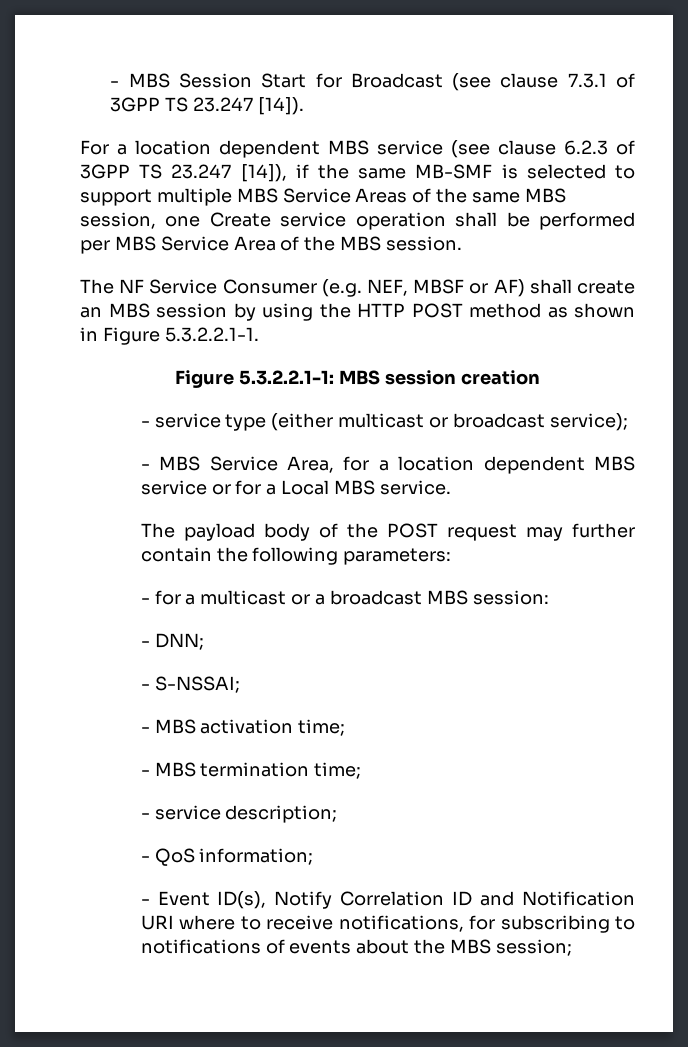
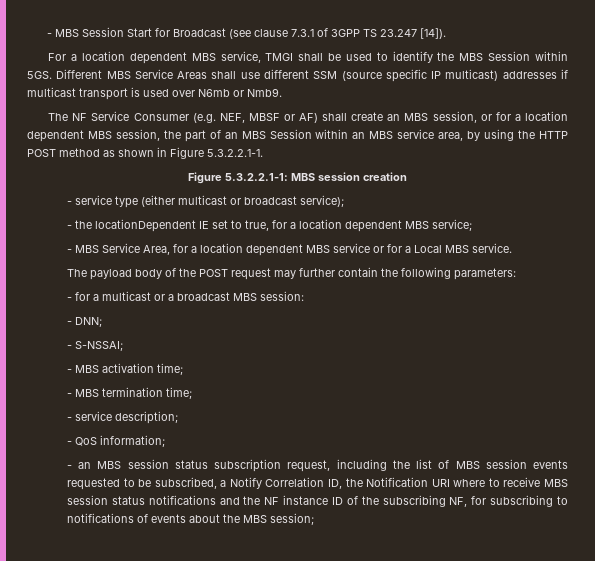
[377,140,635,158] [80,164,635,182] [80,188,566,206] [80,212,635,230] [80,236,463,254] service (see clause 6.2.3 of 3GPP TS 23.247 [14]), if the same MB-SMF is selected to support multiple MBS Service Areas of the same MBS session, one Create service operation shall be performed per MBS Service Area of the MBS session. -> [220,51,568,63] [27,69,568,82] [27,87,282,100] service, TMGI shall be used to identify the MBS Session within 5GS. Different MBS Service Areas shall use different SSM (source specific IP multicast) addresses if multicast transport is used over N6mb or Nmb9.
[156,303,227,318] session -> [432,111,569,123] [27,129,464,142] session, or for a location dependent MBS session, the part of an MBS Session within an MBS service area,
(628, 422) none -> [66,219,472,232] // - the locationDependent IE set to true, for a location dependent MBS service;
[157,891,515,909] Event ID(s), Notify Correlation ID and -> [78,459,568,472] [66,477,363,490] an MBS session status subscription request, including the list of MBS session events requested to be subscribed, a Notify Correlation ID, the
[338,915,464,932] notifications, -> [544,479,568,487] [66,495,468,507] MBS session status notifications and the NF instance ID of the subscribing NF,

